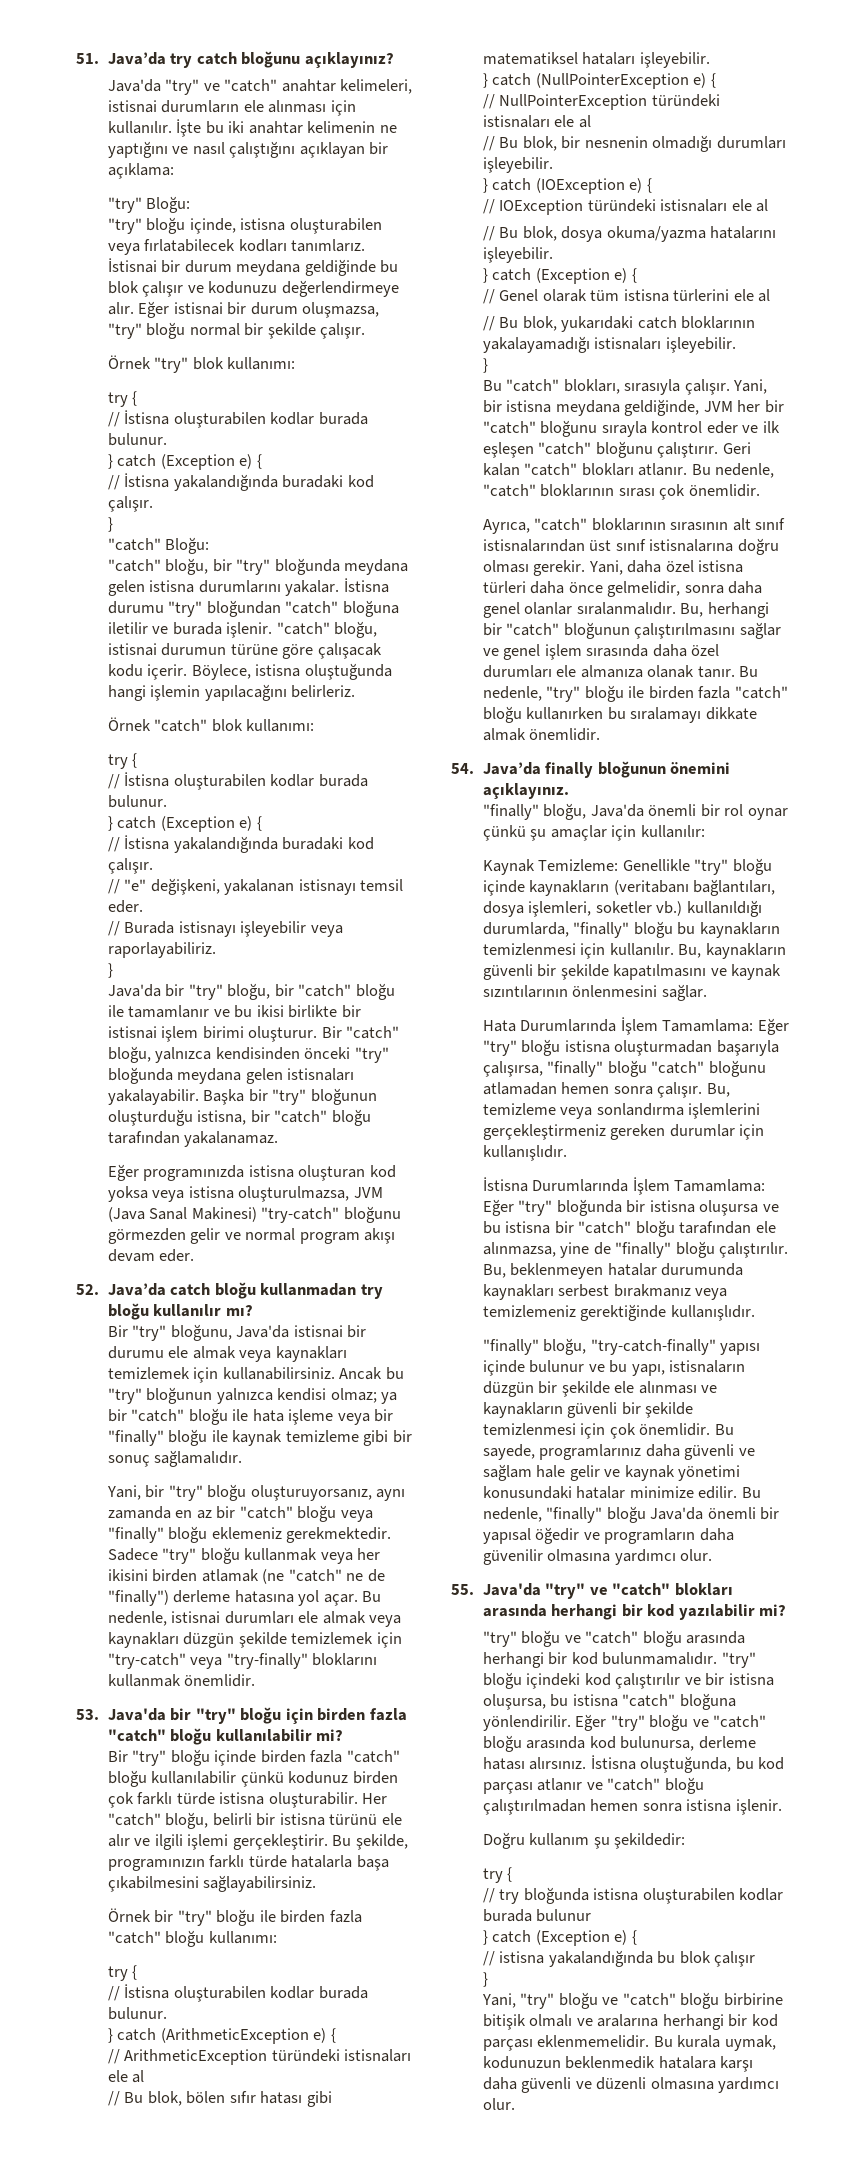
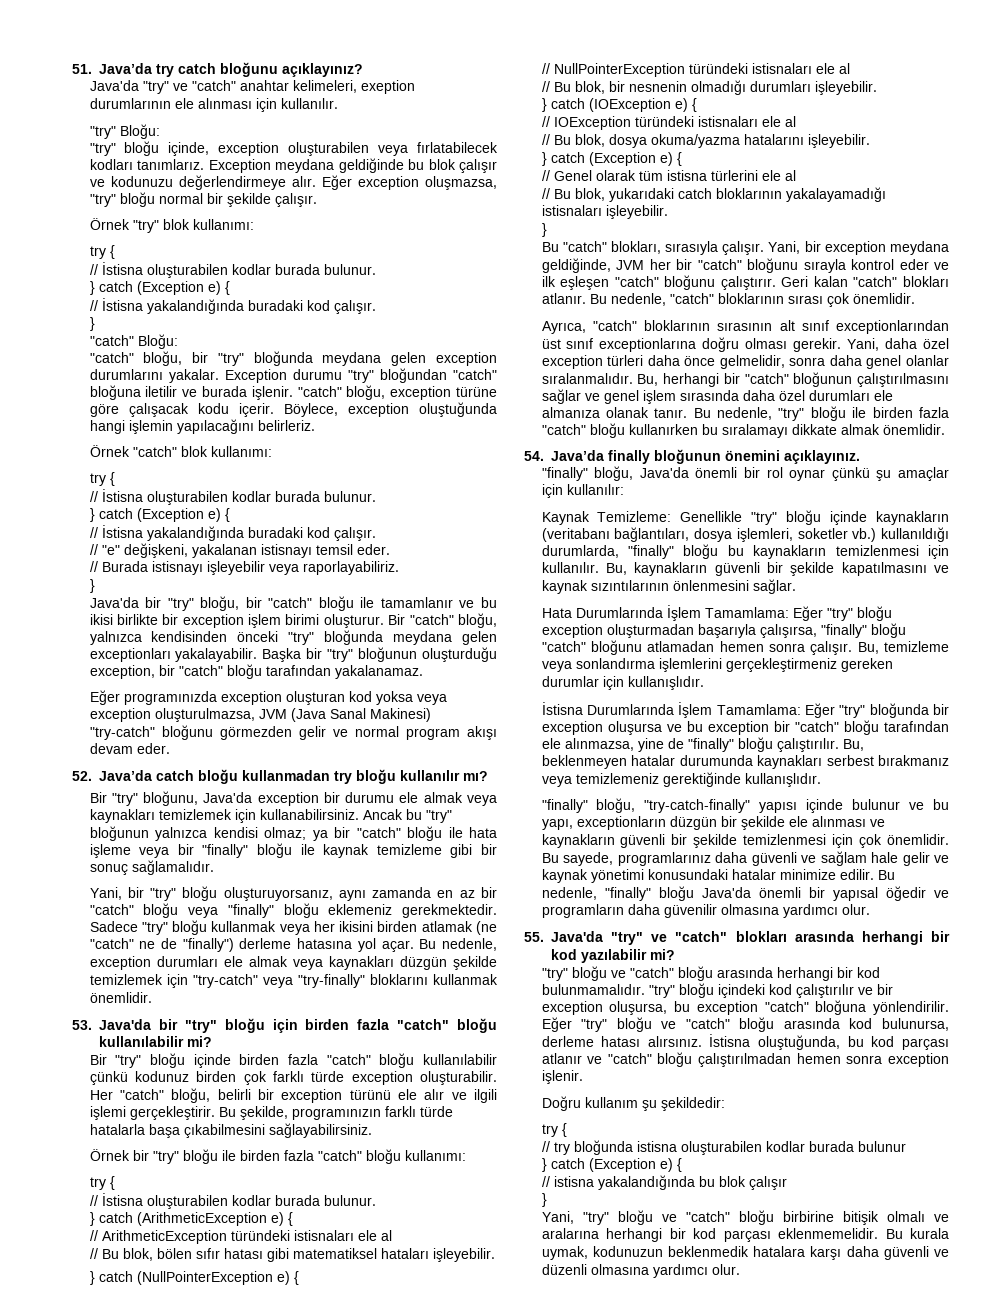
[107,100,240,113] istisnai durumların -> [360,80,415,94] [89,98,171,109] exeption durumlarının
[176,119,397,137] [107,141,389,158] [107,163,174,179] İşte bu iki anahtar kelimenin ne yaptığını ve nasıl çalıştığını açıklayan bir açıklama: -> (338, 103) none
[240,218,286,231] istisna -> [218,142,280,156] exception
[107,258,232,273] İstisnai bir durum -> [208,159,271,173] Exception
[173,302,298,315] istisnai bir durum -> [357,176,419,190] exception
[149,580,195,593] istisna -> [436,352,497,366] exception
[343,578,389,593] İstisna -> [224,369,287,383] Exception
[107,643,227,656] istisnai durumun -> [390,386,452,400] exception
[255,664,301,677] istisna -> [347,403,409,417] exception
[107,1026,157,1039] istisnai -> [182,614,244,628] exception
[287,1068,355,1081] istisnaları -> [89,648,171,662] exceptionları
[197,1110,247,1125] istisna, -> [89,665,155,679] exception,
[248,1165,294,1178] istisna -> [220,691,282,705] exception
[188,1186,234,1199] istisna -> [89,708,151,722] exception
[293,1325,343,1338] istisnai -> [257,792,319,806] exception
[171,1611,221,1624] istisnai -> [89,956,151,970] exception
[219,1792,265,1805] istisna -> [351,1071,413,1085] exception
[279,1813,325,1826] istisna -> [281,1089,343,1103] exception
[506,400,552,413] istisna -> [824,241,886,255] exception
[482,539,585,552] istisnalarından -> [836,320,949,334] exceptionlarından
[649,539,734,552] istisnalarına -> [599,338,697,352] exceptionlarına
[698,560,744,573] istisna -> [541,355,603,369] exception
[564,1040,610,1053] istisna -> [541,624,603,638] exception
[649,1200,695,1213] istisna -> [541,721,603,735] exception
[505,1221,551,1234] istisna -> [707,721,769,735] exception
[669,1360,746,1373] istisnaların -> [576,816,666,830] exceptionların
[728,1673,774,1686] istisna -> [541,1001,603,1015] exception
[572,1694,618,1707] istisna -> [696,1001,758,1015] exception
[686,1799,732,1812] istisna -> [888,1053,950,1067] exception

